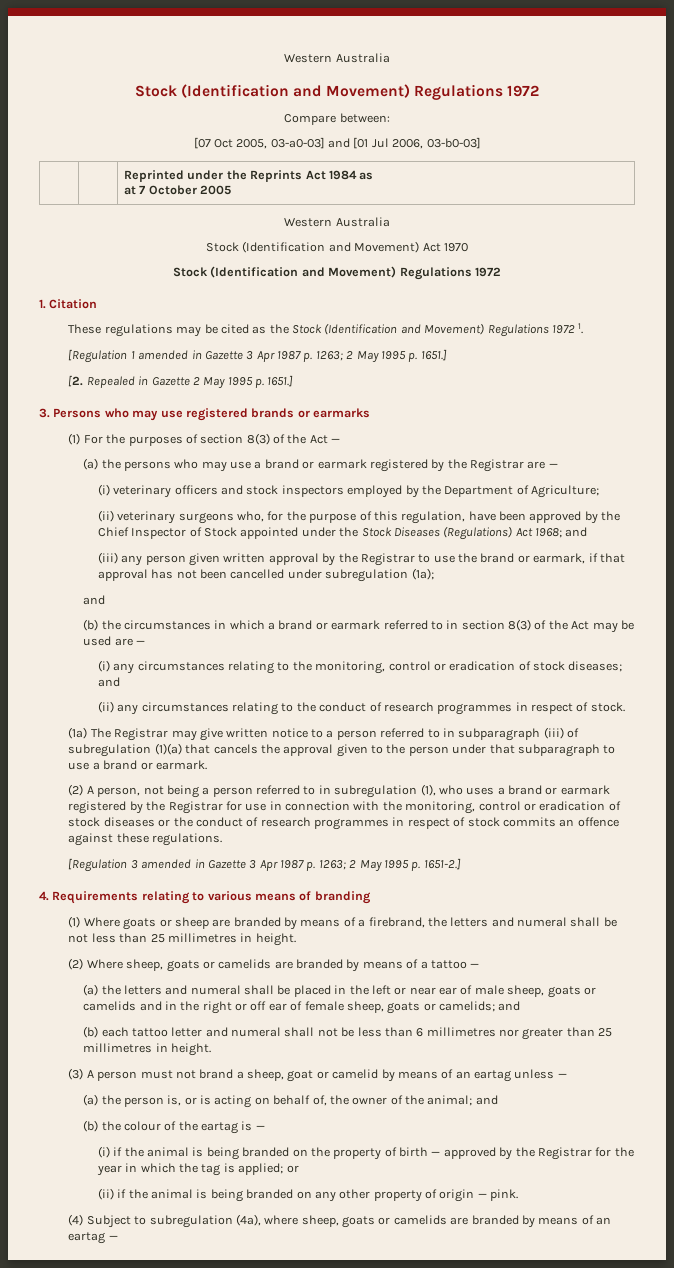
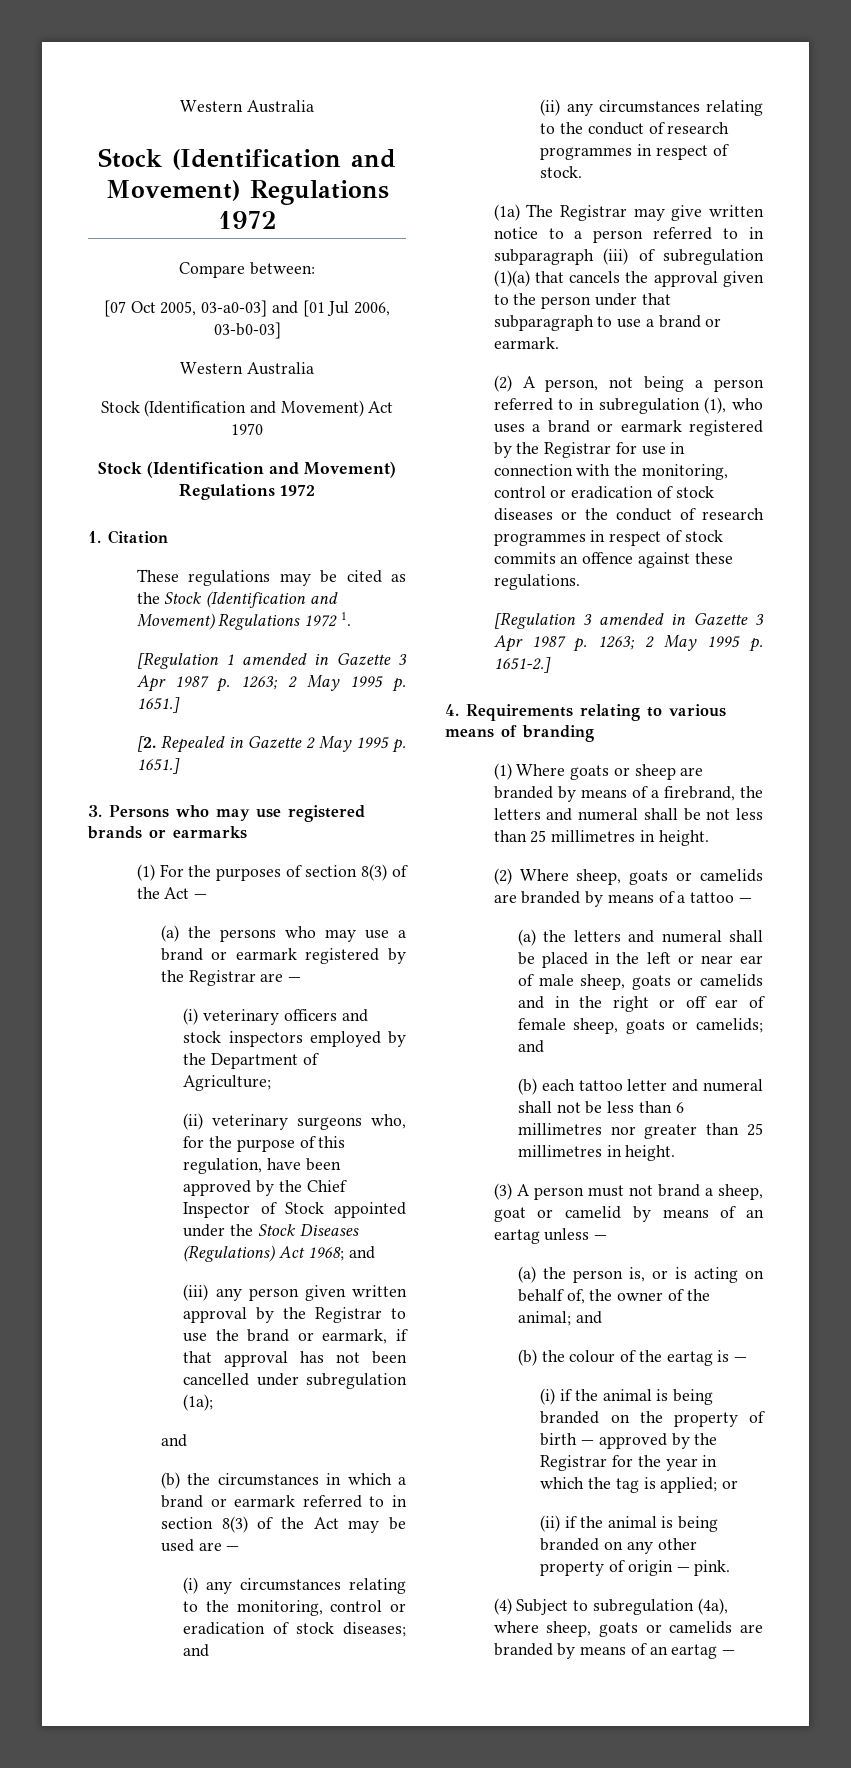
[124,170,374,182] [124,185,232,195] // | | Reprinted under the Reprints Act 1984 as // at 7 October 2005 -> (281, 330) none

